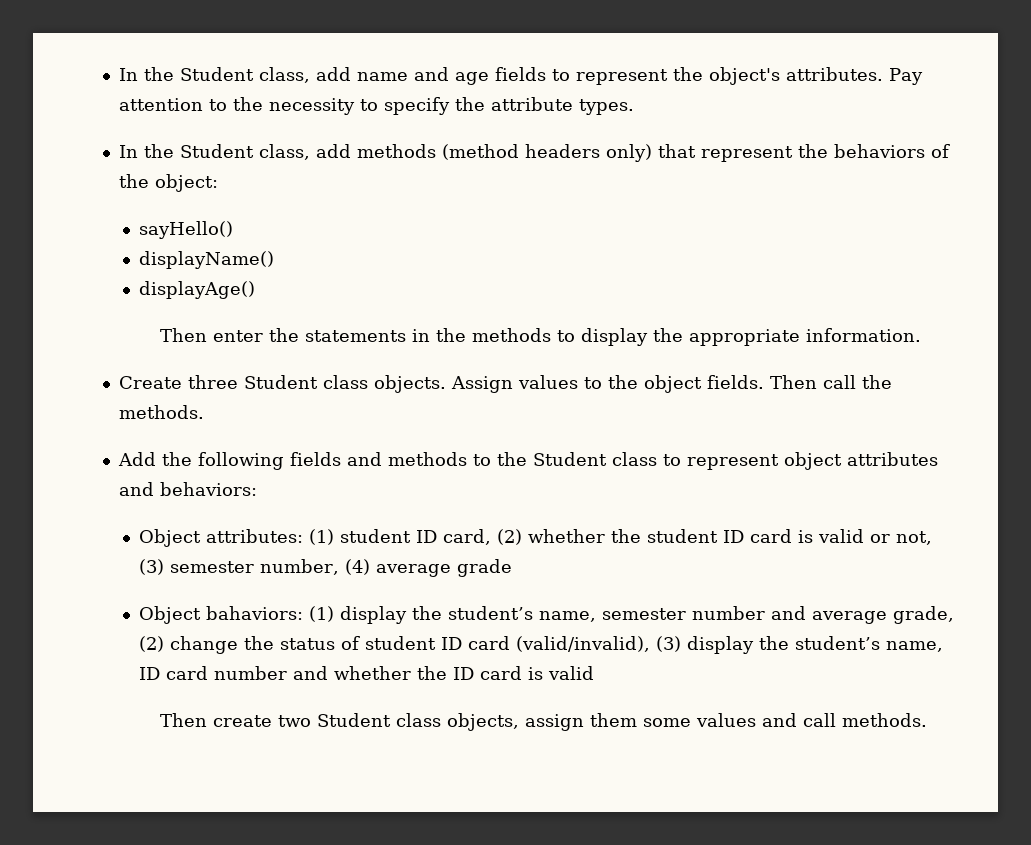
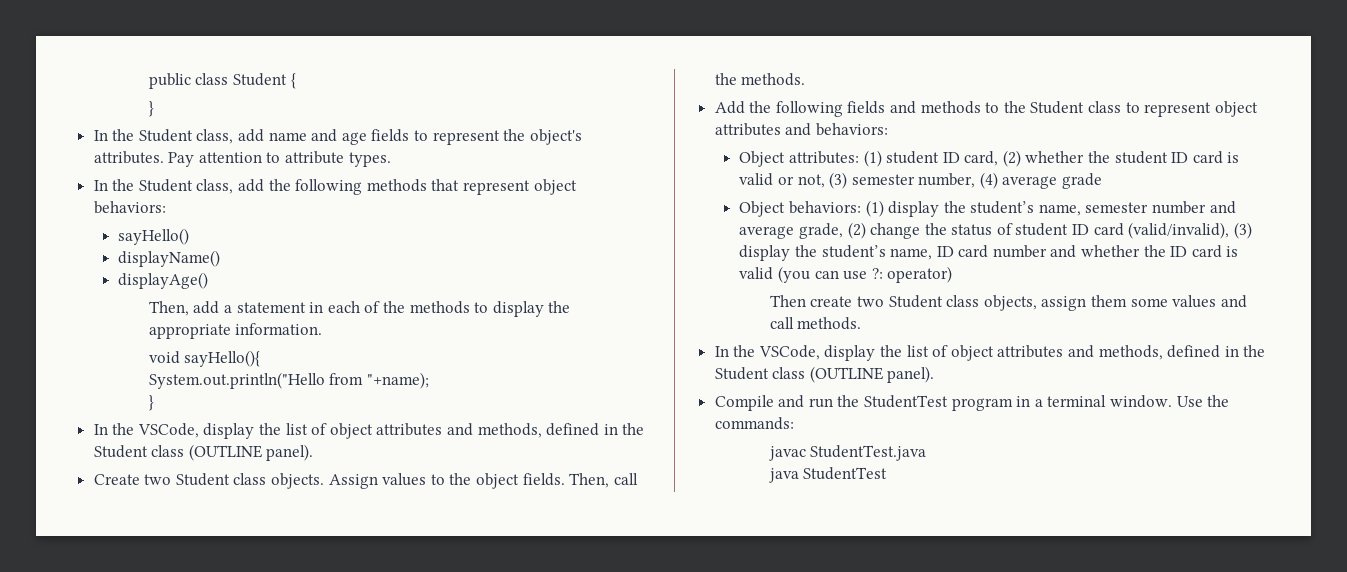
(118, 74) none -> [148,73,296,89] [148,101,154,117] public class Student { // } //
[232,97,485,115] the necessity to specify the -> (281, 157) none
[356,144,950,162] [118,174,218,192] [139,221,234,239] [139,251,275,269] [139,281,256,299] [159,328,430,342] methods (method headers only) that represent the behaviors of the object: // sayHello() // displayName() // displayAge() // Then enter the statements in -> [268,179,577,195] [93,201,166,214] [118,228,190,245] [118,250,221,267] [118,272,209,289] [148,301,381,316] the following methods that represent object behaviors: // sayHello() // displayName() // displayAge() // Then, add a statement in each of
(921, 335) none -> [148,350,261,367] [148,372,430,389] [148,395,154,411] [93,423,645,439] [93,444,314,461] // void sayHello(){ // System.out.println("Hello from "+name); // } // In the VSCode, display the list of object attributes and methods, defined in the Student class (OUTLINE panel).
[187,375,238,389] three -> [144,474,172,485] two
[769,375,817,389] Then -> [569,473,610,488] Then,
[206,606,304,620] bahaviors: -> [788,201,861,214] behaviors:
(595, 673) none -> [777,266,953,283] (you can use ?: operator)
(927, 720) none -> [714,345,1266,361] [714,366,935,383] [714,395,1230,411] [714,417,794,430] [768,445,927,461] [768,467,888,483] // In the VSCode, display the list of object attributes and methods, defined in the Student class (OUTLINE panel). // Compile and run the StudentTest program in a terminal window. Use the commands: // javac StudentTest.java // java StudentTest

